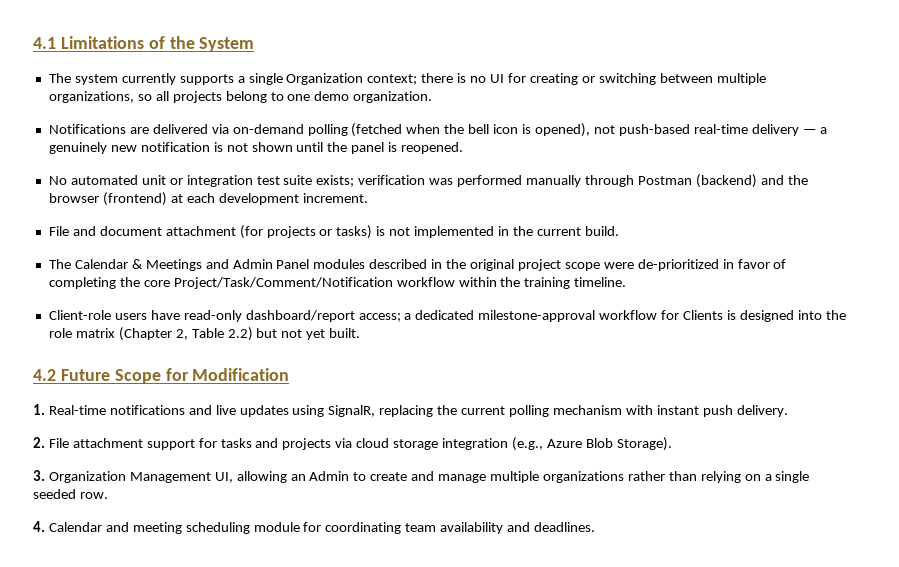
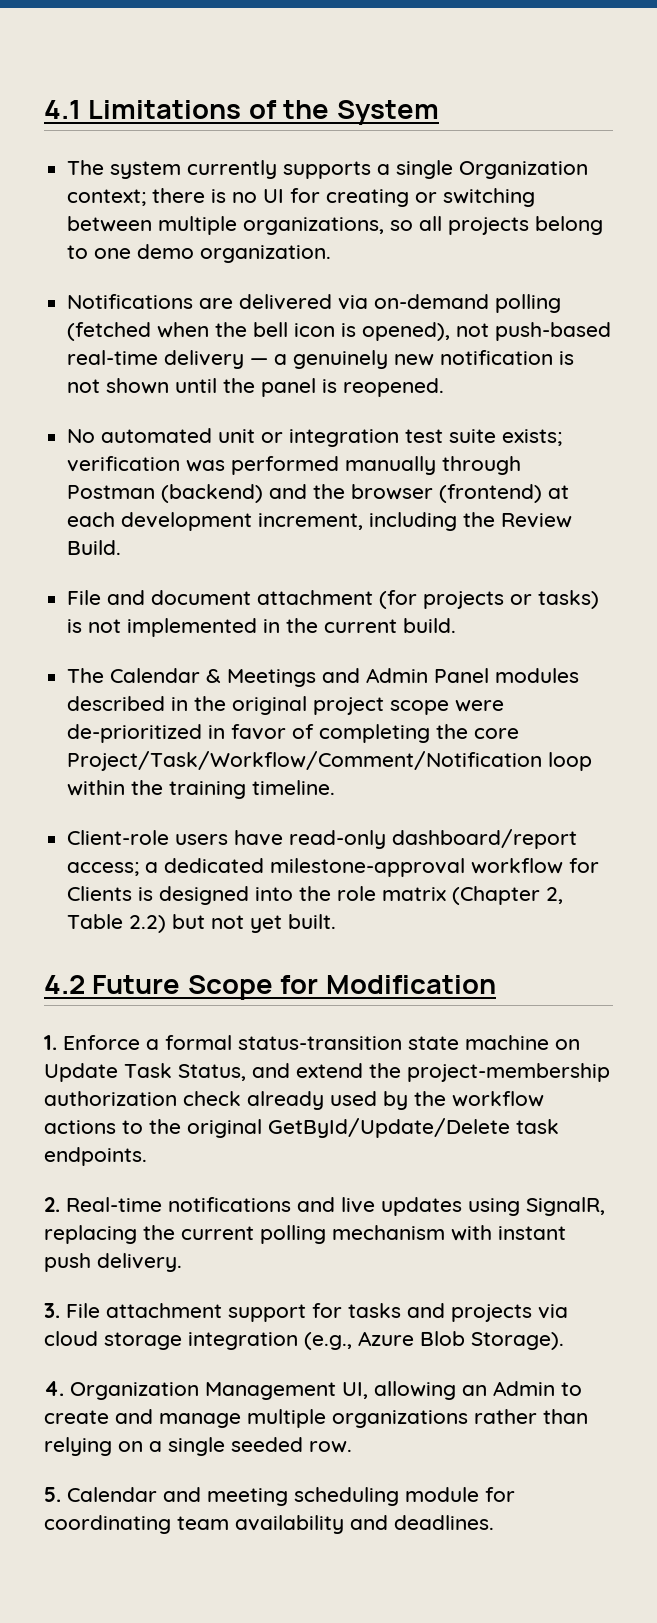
[302,193,368,203] increment. -> [258,512,573,531] [67,540,122,555] increment, including the Review Build.
[173,277,455,289] Project/Task/Comment/Notification workflow -> [67,751,593,771] Project/Task/Workflow/Comment/Notification loop
(45, 409) none -> [63,1035,580,1050] [44,1063,610,1082] [44,1091,544,1110] [44,1118,559,1138] [44,1147,147,1166] [44,1197,60,1212] Enforce a formal status-transition state machine on Update Task Status, and extend the project-membership authorization check already used by the workflow actions to the original GetById/Update/Delete task endpoints. // 2.
[33,437,45,448] 2. -> [44,1303,60,1318] 3.
[33,470,45,481] 3. -> [44,1381,64,1396] 4.
[33,521,45,532] 4. -> [44,1487,61,1502] 5.

